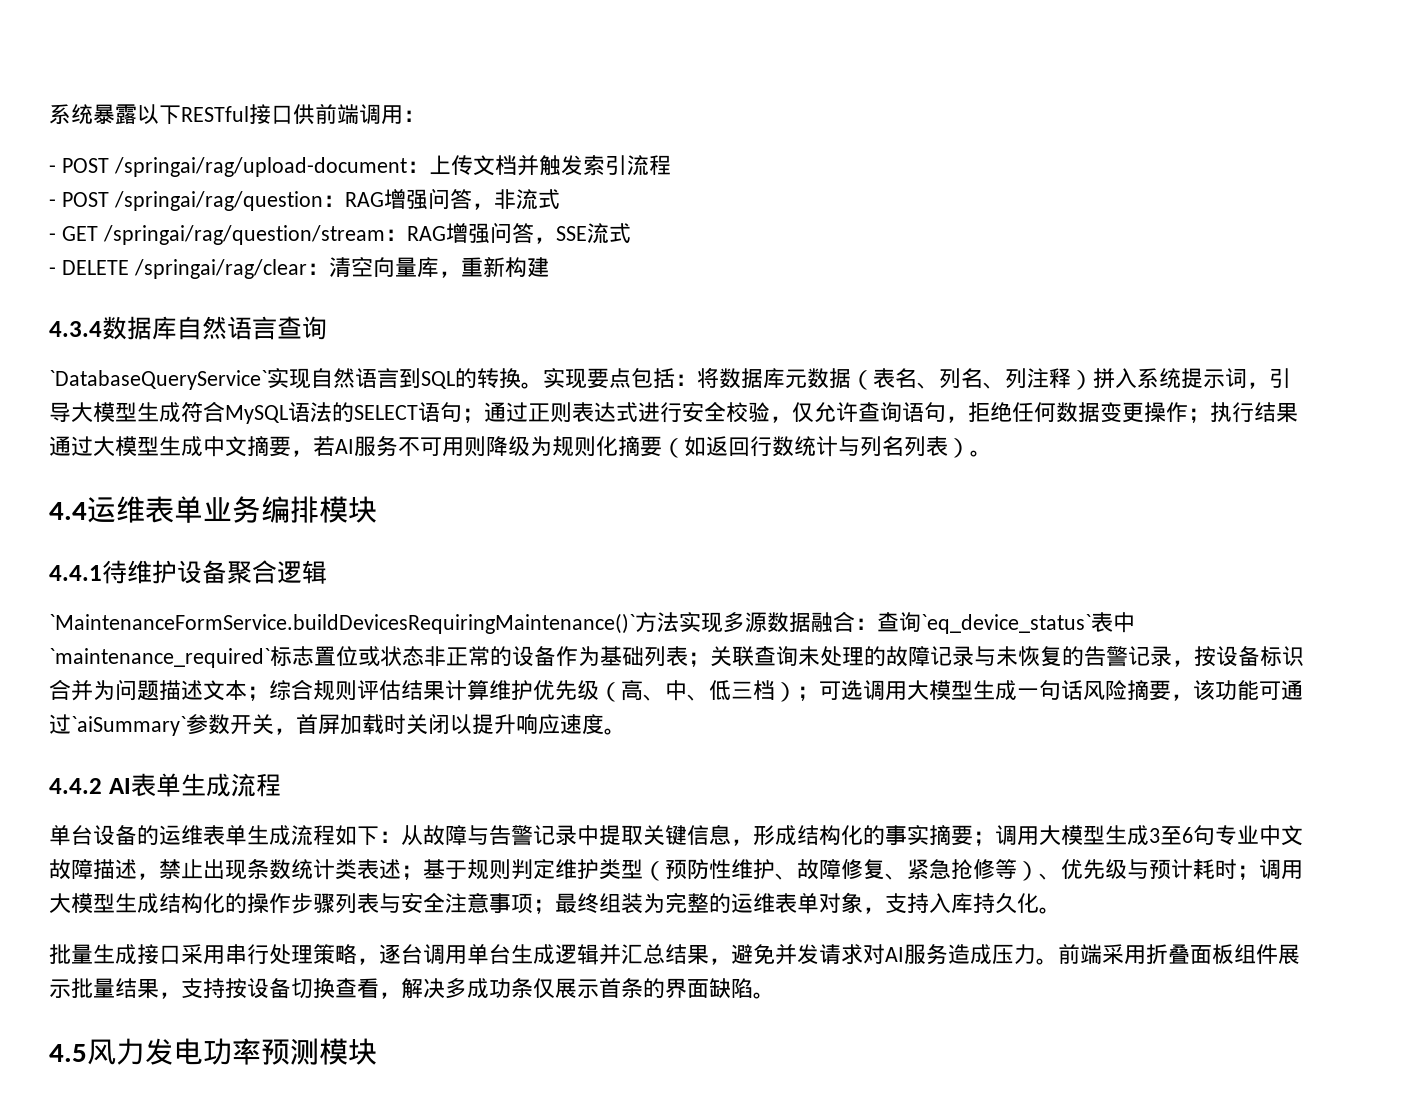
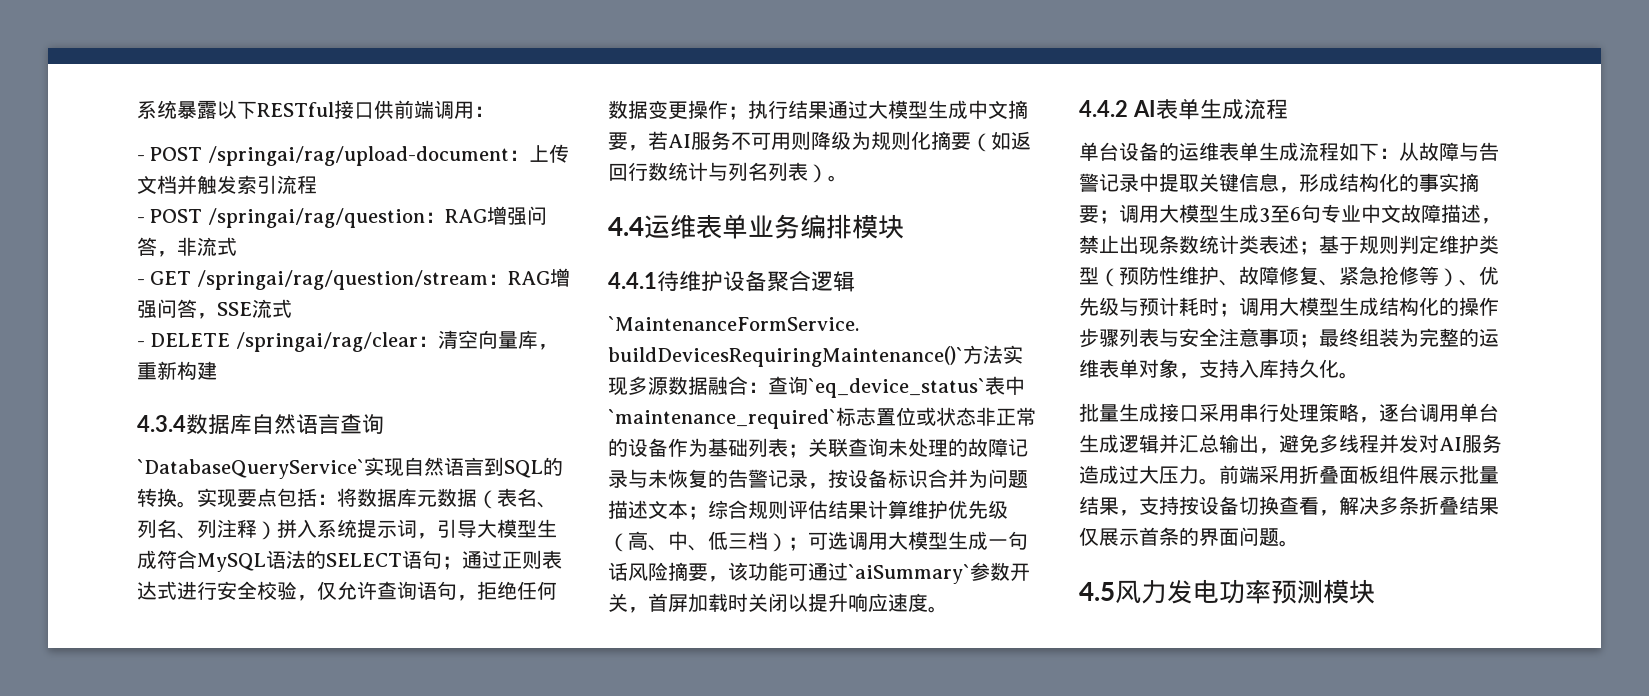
[665,944,863,965] 结果，避免并发请求 -> [1219,434,1419,454] 输出，避免多线程并发
(992, 954) none -> [1119,465,1159,484] 过大
[467,978,533,998] 成功条 -> [1399,496,1499,515] 条折叠结果
[709,978,753,998] 缺陷 -> [1239,527,1279,546] 问题

